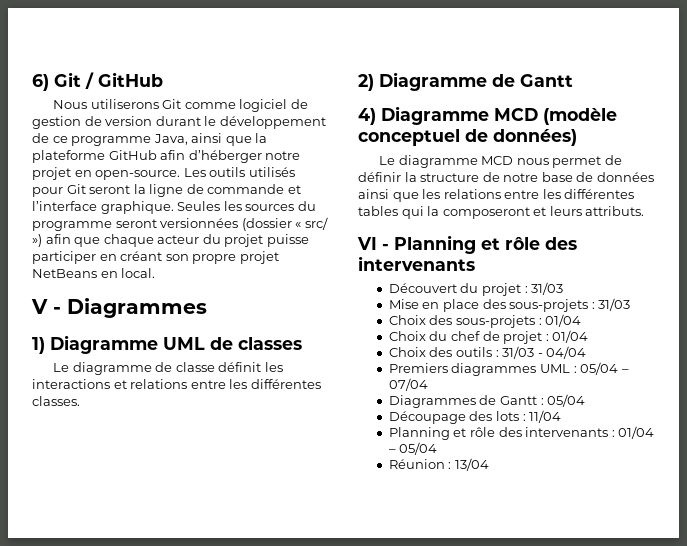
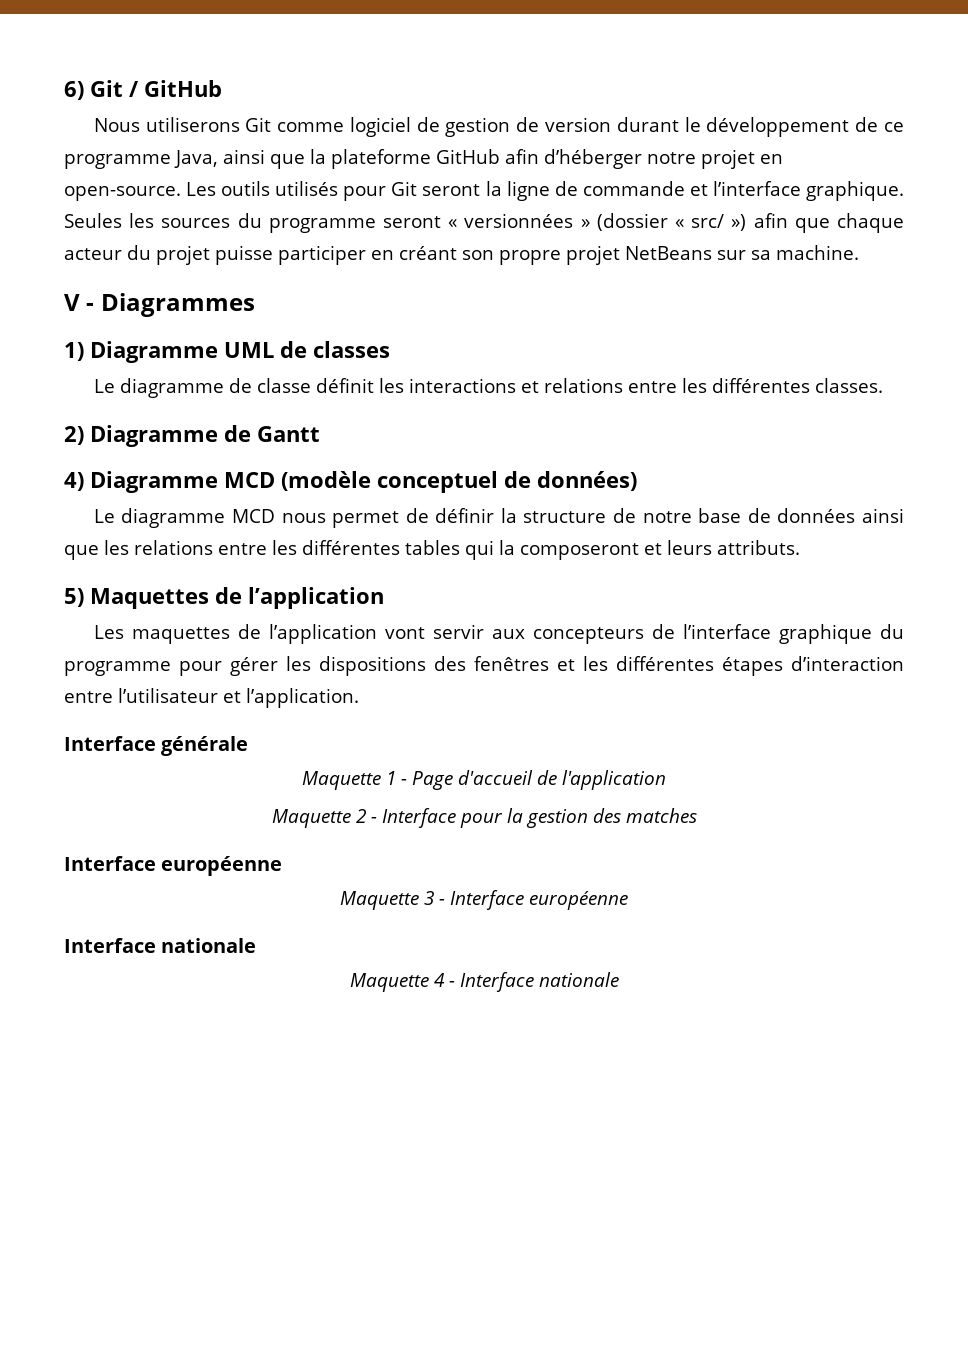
[160,218,239,228] versionnées -> [448,213,590,228] « versionnées »
[100,268,156,278] en local. -> [717,245,859,260] sur sa machine.
[357,235,577,254] [358,256,475,271] [388,282,564,296] [388,298,631,312] [388,314,582,328] [388,330,589,344] [388,346,587,359] [388,362,629,376] [388,378,428,391] [388,394,586,408] [388,410,562,424] [388,426,655,440] [388,442,438,455] [388,458,489,471] VI - Planning et rôle des intervenants // Découvert du projet : 31/03 // Mise en place des sous-projets : 31/03 // Choix des sous-projets : 01/04 // Choix du chef de projet : 01/04 // Choix des outils : 31/03 - 04/04 // Premiers diagrammes UML : 05/04 – 07/04 // Diagrammes de Gantt : 05/04 // Découpage des lots : 11/04 // Planning et rôle des intervenants : 01/04 – 05/04 // Réunion : 13/04 -> [64,587,384,609] [93,624,904,644] [64,656,904,676] [64,688,359,708] [64,736,249,756] [301,770,667,790] [271,808,697,828] [64,856,283,876] [340,890,628,910] [64,938,257,953] [349,972,619,992] 5) Maquettes de l’application // Les maquettes de l’application vont servir aux concepteurs de l’interface graphique du programme pour gérer les dispositions des fenêtres et les différentes étapes d’interaction entre l’utilisateur et l’application. // Interface générale // Maquette 1 - Page d'accueil de l'application // Maquette 2 - Interface pour la gestion des matches // Interface européenne // Maquette 3 - Interface européenne // Interface nationale // Maquette 4 - Interface nationale

